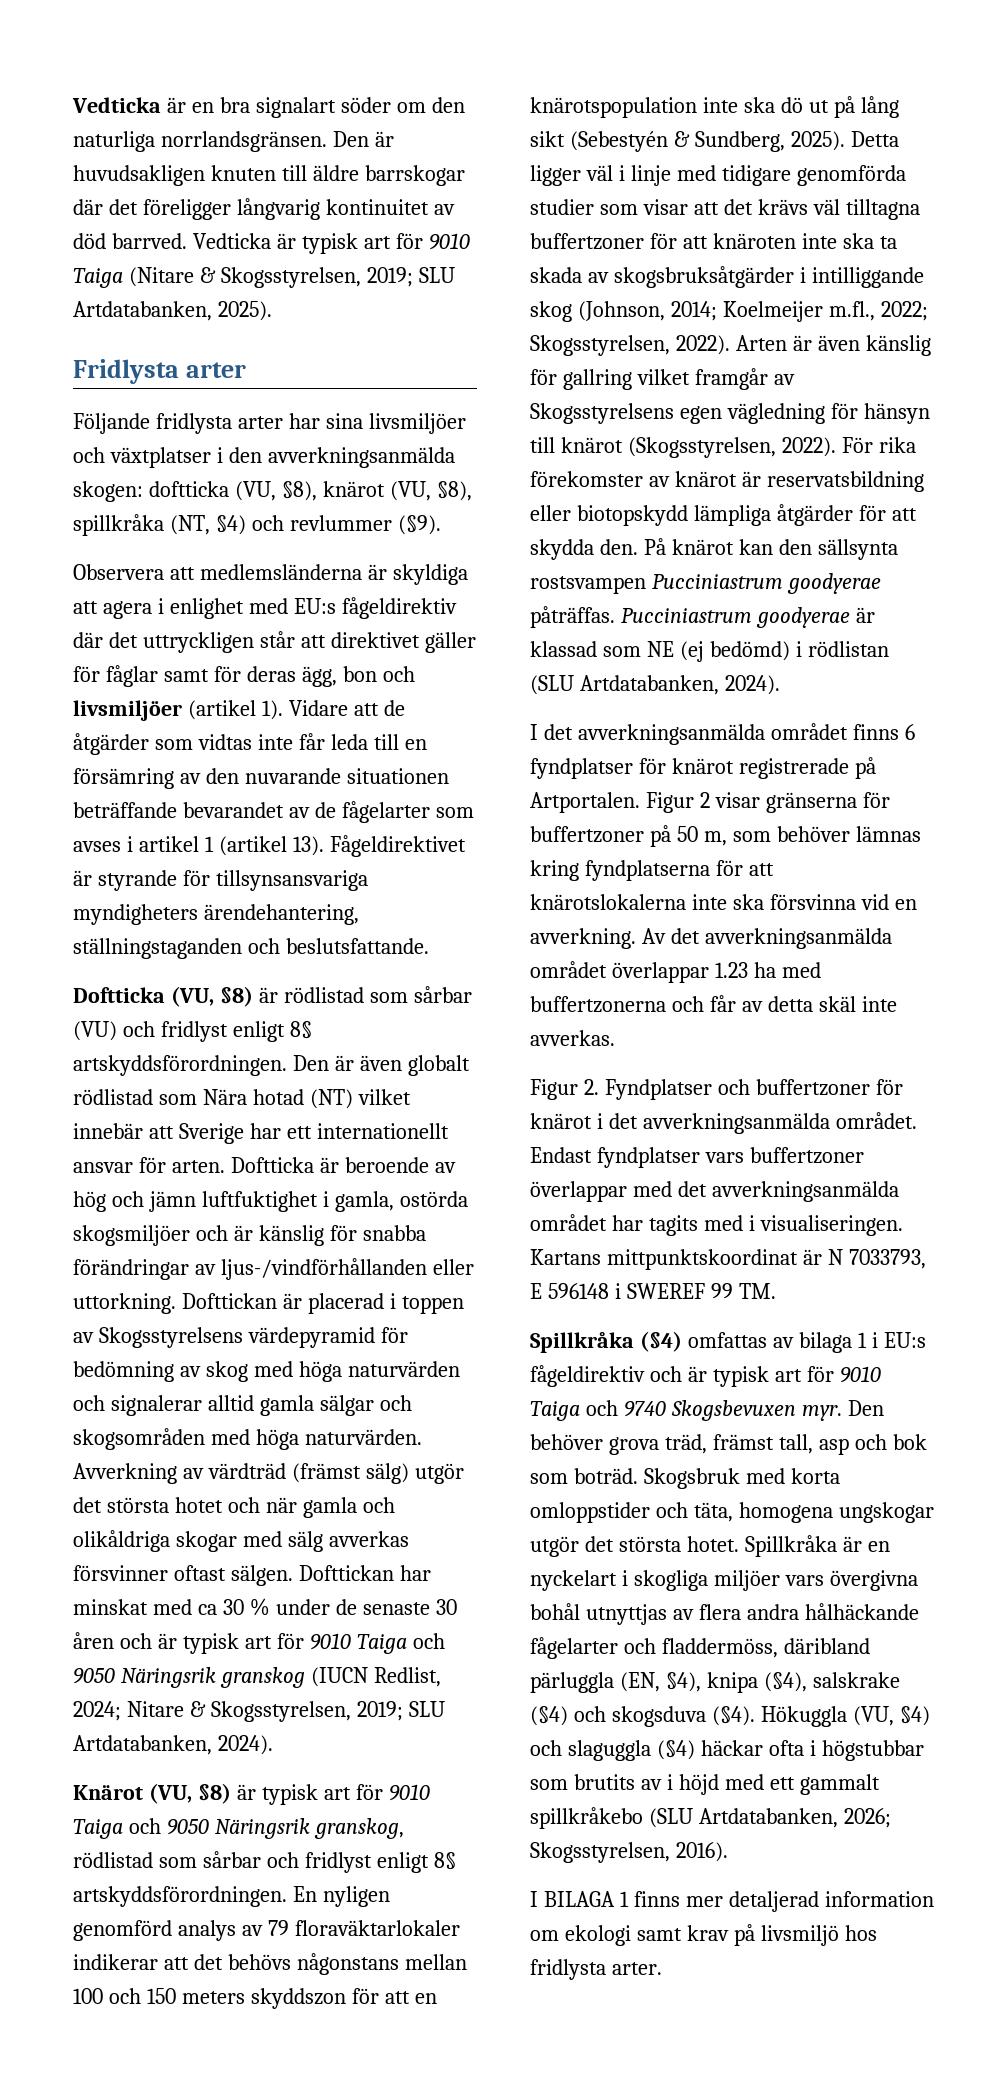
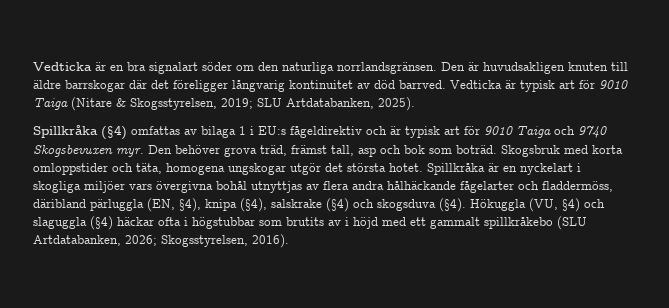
[73,359,246,384] [73,413,466,434] [73,447,455,468] [73,481,472,502] [73,514,441,536] [73,564,468,585] [73,597,457,619] [73,631,476,653] [73,665,415,687] [73,700,405,721] [73,733,427,755] [73,768,449,789] [73,801,474,823] [73,835,466,857] [73,870,368,891] [73,904,359,925] [73,938,429,959] [73,986,472,1007] [73,1021,312,1042] [73,1055,470,1076] [73,1089,411,1109] [73,1123,449,1144] [73,1157,456,1173] [73,1191,468,1212] [73,1225,426,1246] [73,1258,474,1280] [73,1293,464,1314] [73,1327,408,1348] [73,1361,460,1382] [73,1395,412,1416] [73,1428,422,1450] [73,1463,464,1484] [73,1497,395,1518] [73,1530,409,1552] [73,1565,431,1586] [73,1598,457,1616] [73,1632,445,1654] [73,1667,441,1688] [73,1701,445,1722] [73,1735,273,1755] [73,1783,430,1805] [73,1818,404,1839] [73,1851,456,1873] [73,1886,390,1907] [73,1920,460,1941] [73,1953,467,1975] [73,1988,437,2009] [530,96,899,118] [530,131,899,152] [530,165,906,186] [530,199,920,220] [530,233,897,250] [530,266,924,288] [530,301,928,322] [530,335,931,356] [530,368,795,390] [530,403,930,424] [530,437,916,458] [530,471,924,492] [530,504,917,526] [530,538,898,560] [530,573,881,594] [530,606,875,628] [530,641,889,662] [530,675,780,695] [530,723,915,745] [530,757,876,779] [530,792,890,813] [530,825,921,847] [530,860,774,881] [530,894,917,910] [530,928,892,949] [530,961,821,983] [530,995,897,1013] [530,1030,615,1046] [530,1079,903,1100] [530,1112,917,1134] [530,1147,864,1168] [530,1181,899,1202] [530,1214,903,1236] [530,1249,926,1270] [530,1283,776,1299] // Fridlysta arter // Följande fridlysta arter har sina livsmiljöer och växtplatser i den avverkningsanmälda skogen: doftticka (VU, §8), knärot (VU, §8), spillkråka (NT, §4) och revlummer (§9). // Observera att medlemsländerna är skyldiga att agera i enlighet med EU:s fågeldirektiv där det uttryckligen står att direktivet gäller för fåglar samt för deras ägg, bon och livsmiljöer (artikel 1). Vidare att de åtgärder som vidtas inte får leda till en försämring av den nuvarande situationen beträffande bevarandet av de fågelarter som avses i artikel 1 (artikel 13). Fågeldirektivet är styrande för tillsynsansvariga myndigheters ärendehantering, ställningstaganden och beslutsfattande. // Doftticka (VU, §8) är rödlistad som sårbar (VU) och fridlyst enligt 8§ artskyddsförordningen. Den är även globalt rödlistad som Nära hotad (NT) vilket innebär att Sverige har ett internationellt ansvar för arten. Doftticka är beroende av hög och jämn luftfuktighet i gamla, ostörda skogsmiljöer och är känslig för snabba förändringar av ljus-/vindförhållanden eller uttorkning. Dofttickan är placerad i toppen av Skogsstyrelsens värdepyramid för bedömning av skog med höga naturvärden och signalerar alltid gamla sälgar och skogsområden med höga naturvärden. Avverkning av värdträd (främst sälg) utgör det största hotet och när gamla och olikåldriga skogar med sälg avverkas försvinner oftast sälgen. Dofttickan har minskat med ca 30 % under de senaste 30 åren och är typisk art för 9010 Taiga och 9050 Näringsrik granskog (IUCN Redlist, 2024; Nitare & Skogsstyrelsen, 2019; SLU Artdatabanken, 2024). // Knärot (VU, §8) är typisk art för 9010 Taiga och 9050 Näringsrik granskog, rödlistad som sårbar och fridlyst enligt 8§ artskyddsförordningen. En nyligen genomförd analys av 79 floraväktarlokaler indikerar att det behövs någonstans mellan 100 och 150 meters skyddszon för att en knärotspopulation inte ska dö ut på lång sikt (Sebestyén & Sundberg, 2025). Detta ligger väl i linje med tidigare genomförda studier som visar att det krävs väl tilltagna buffertzoner för att knäroten inte ska ta skada av skogsbruksåtgärder i intilliggande skog (Johnson, 2014; Koelmeijer m.fl., 2022; Skogsstyrelsen, 2022). Arten är även känslig för gallring vilket framgår av Skogsstyrelsens egen vägledning för hänsyn till knärot (Skogsstyrelsen, 2022). För rika förekomster av knärot är reservatsbildning eller biotopskydd lämpliga åtgärder för att skydda den. På knärot kan den sällsynta rostsvampen Pucciniastrum goodyerae påträffas. Pucciniastrum goodyerae är klassad som NE (ej bedömd) i rödlistan (SLU Artdatabanken, 2024). // I det avverkningsanmälda området finns 6 fyndplatser för knärot registrerade på Artportalen. Figur 2 visar gränserna för buffertzoner på 50 m, som behöver lämnas kring fyndplatserna för att knärotslokalerna inte ska försvinna vid en avverkning. Av det avverkningsanmälda området överlappar 1.23 ha med buffertzonerna och får av detta skäl inte avverkas. // Figur 2. Fyndplatser och buffertzoner för knärot i det avverkningsanmälda området. Endast fyndplatser vars buffertzoner överlappar med det avverkningsanmälda området har tagits med i visualiseringen. Kartans mittpunktskoordinat är N 7033793, E 596148 i SWEREF 99 TM. -> (415, 104) none
[530,1891,934,1912] [530,1924,877,1946] [530,1959,662,1980] // I BILAGA 1 finns mer detaljerad information om ekologi samt krav på livsmiljö hos fridlysta arter. -> (289, 241) none

